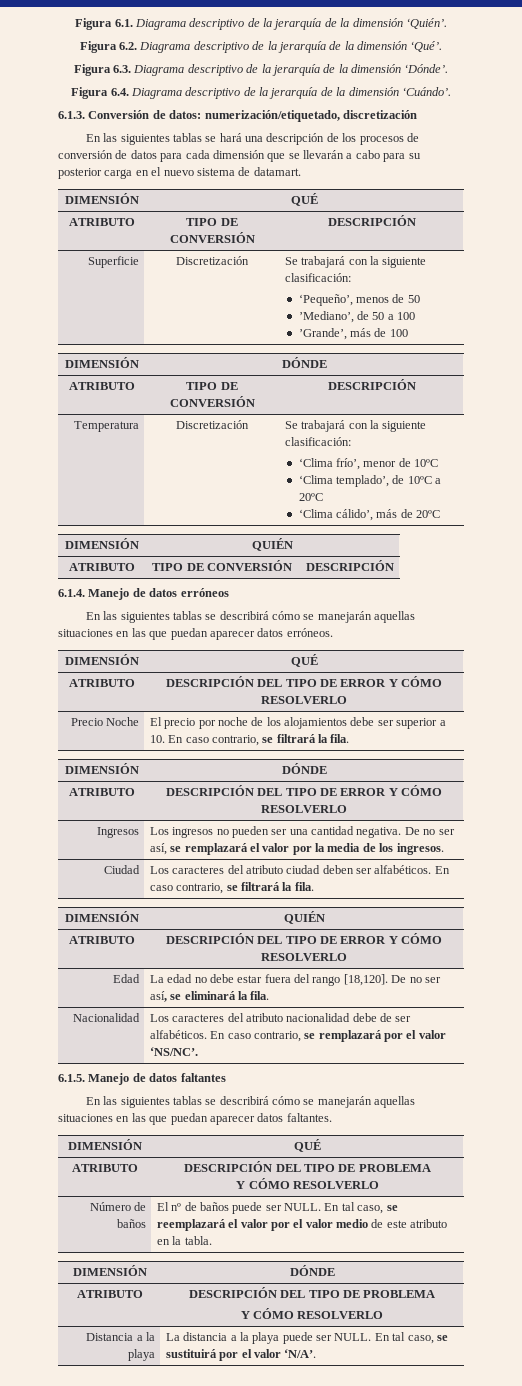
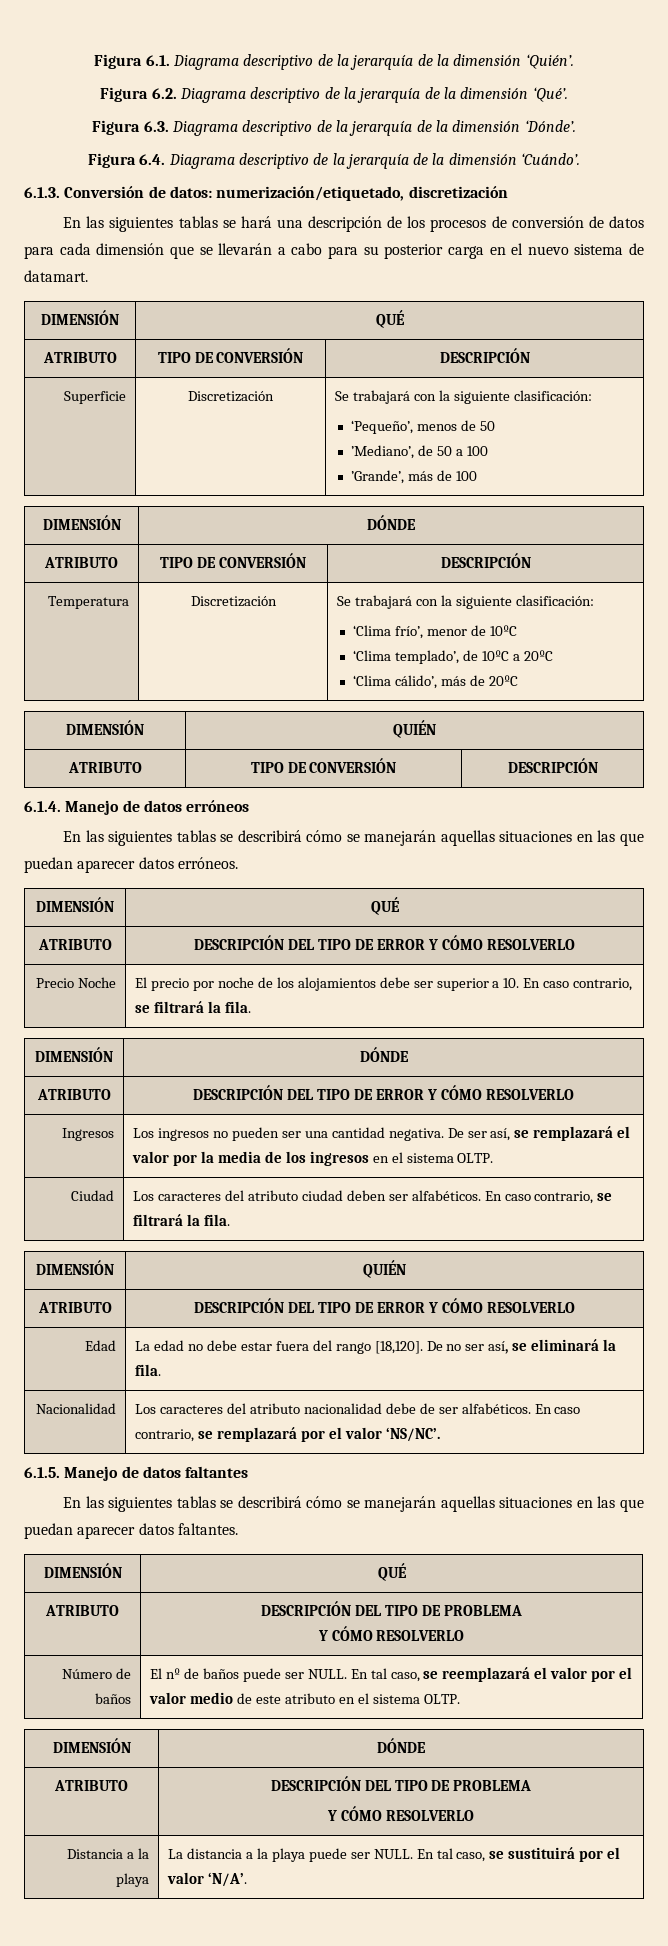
[423,829,436,835] no -> (464, 1133) none
[396,843,444,855] ingresos. -> [309,1151,494,1166] ingresos en el sistema OLTP.
[172,1236,212,1245] la tabla. -> [357,1693,460,1704] el sistema OLTP.

